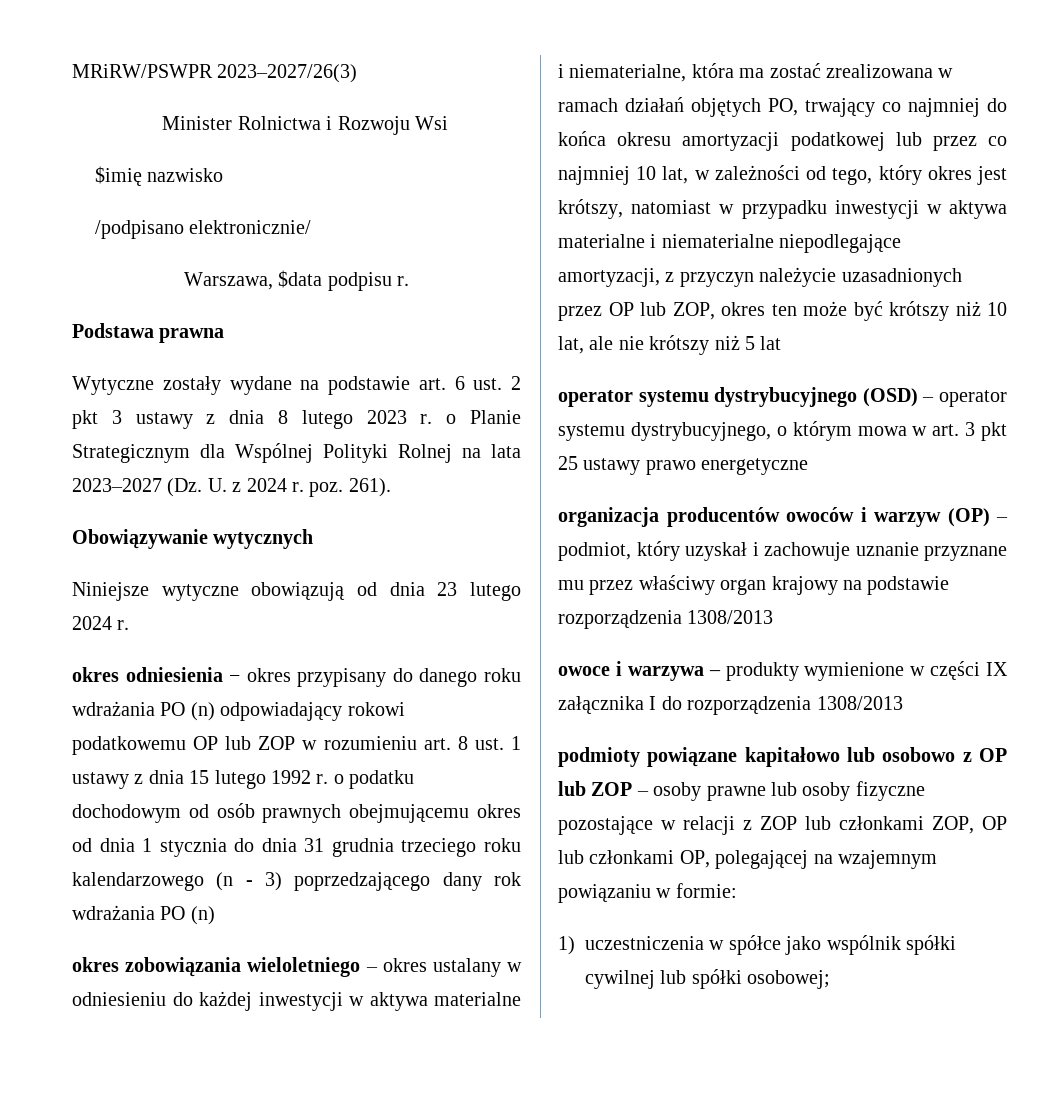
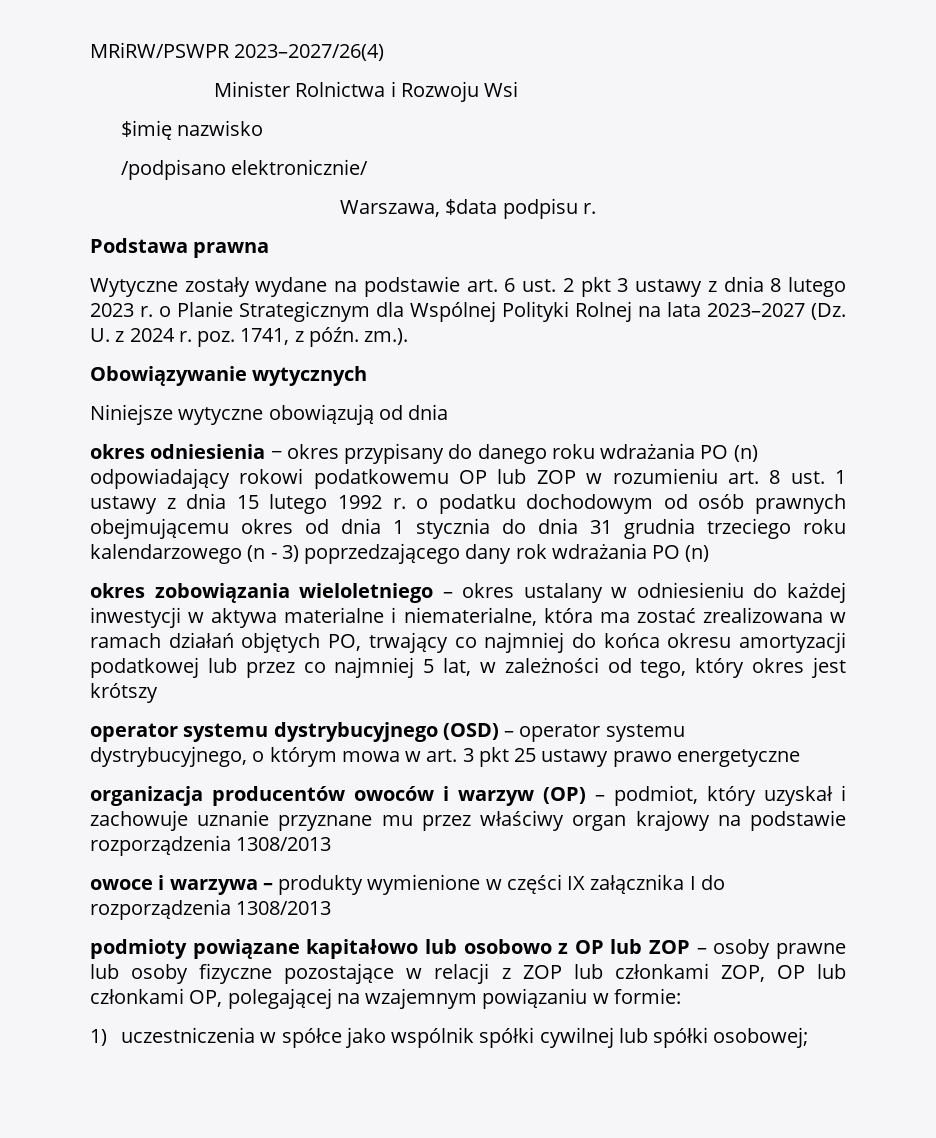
[217,64,358,83] 2023–2027/26(3) -> [234,44,385,61] 2023–2027/26(4)
[348,478,391,497] 261). -> [240,327,409,347] 1741, z późn. zm.).
[437,582,522,601] [72,616,130,630] 23 lutego 2024 r. -> (449, 412) none
[636,166,657,180] 10 -> [423,659,435,673] 5
[558,199,1007,219] [558,234,902,253] [558,267,962,287] [558,301,1007,321] [558,335,782,355] krótszy, natomiast w przypadku inwestycji w aktywa materialne i niematerialne niepodlegające amortyzacji, z przyczyn należycie uzasadnionych przez OP lub ZOP, okres ten może być krótszy niż 10 lat, ale nie krótszy niż 5 lat -> [90,683,158,703] krótszy

